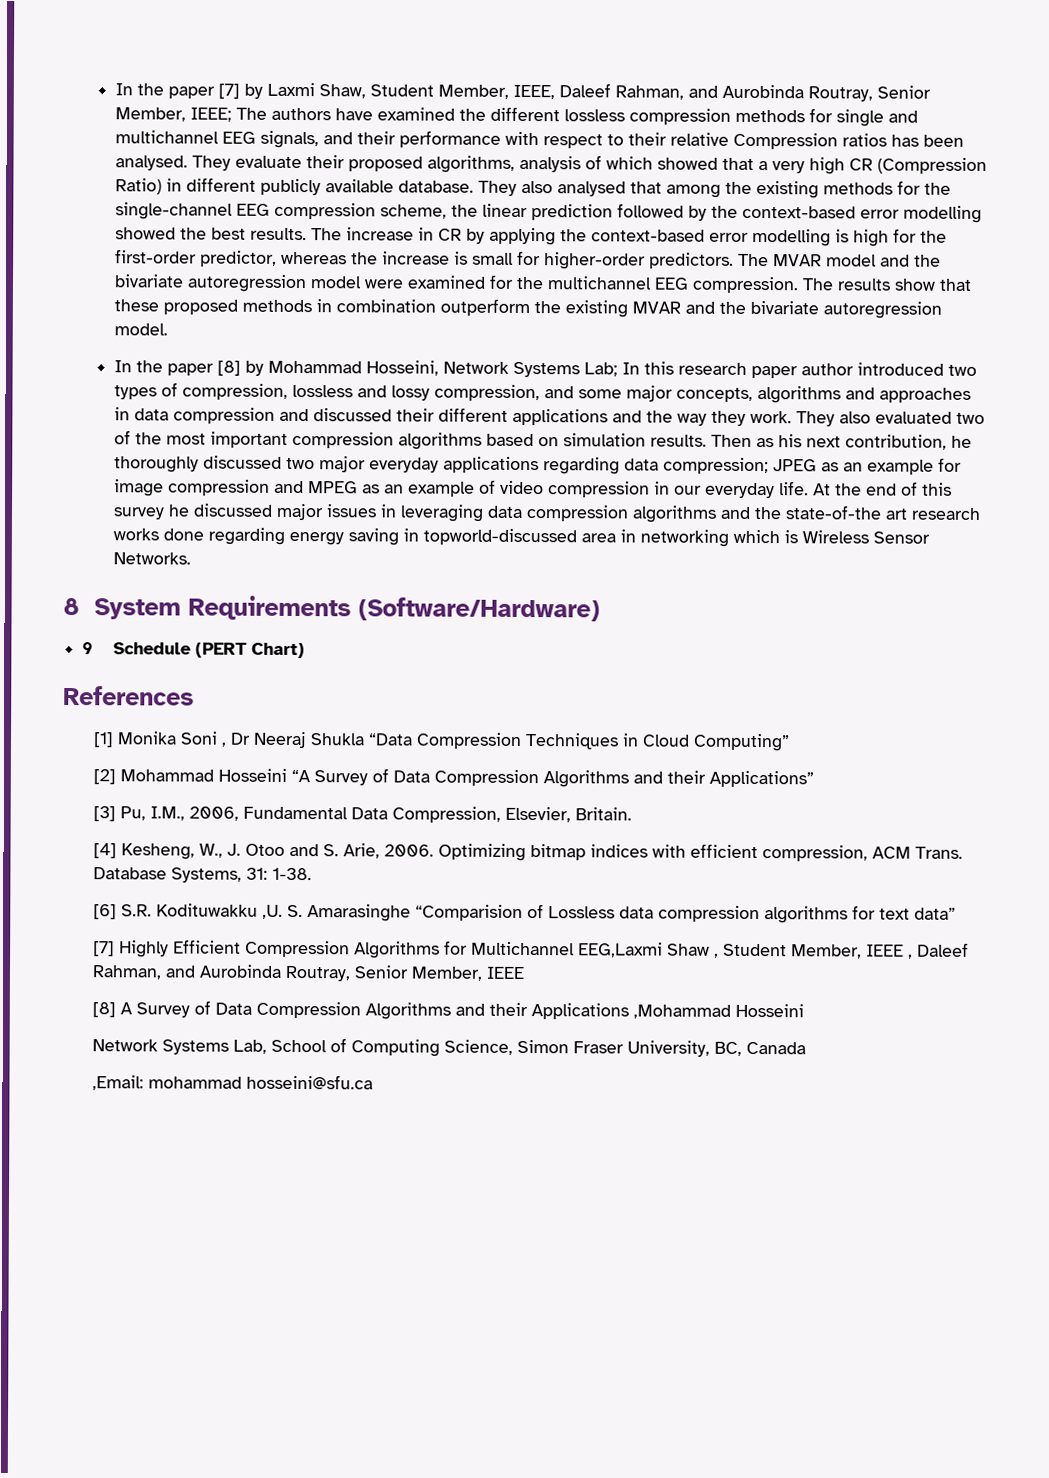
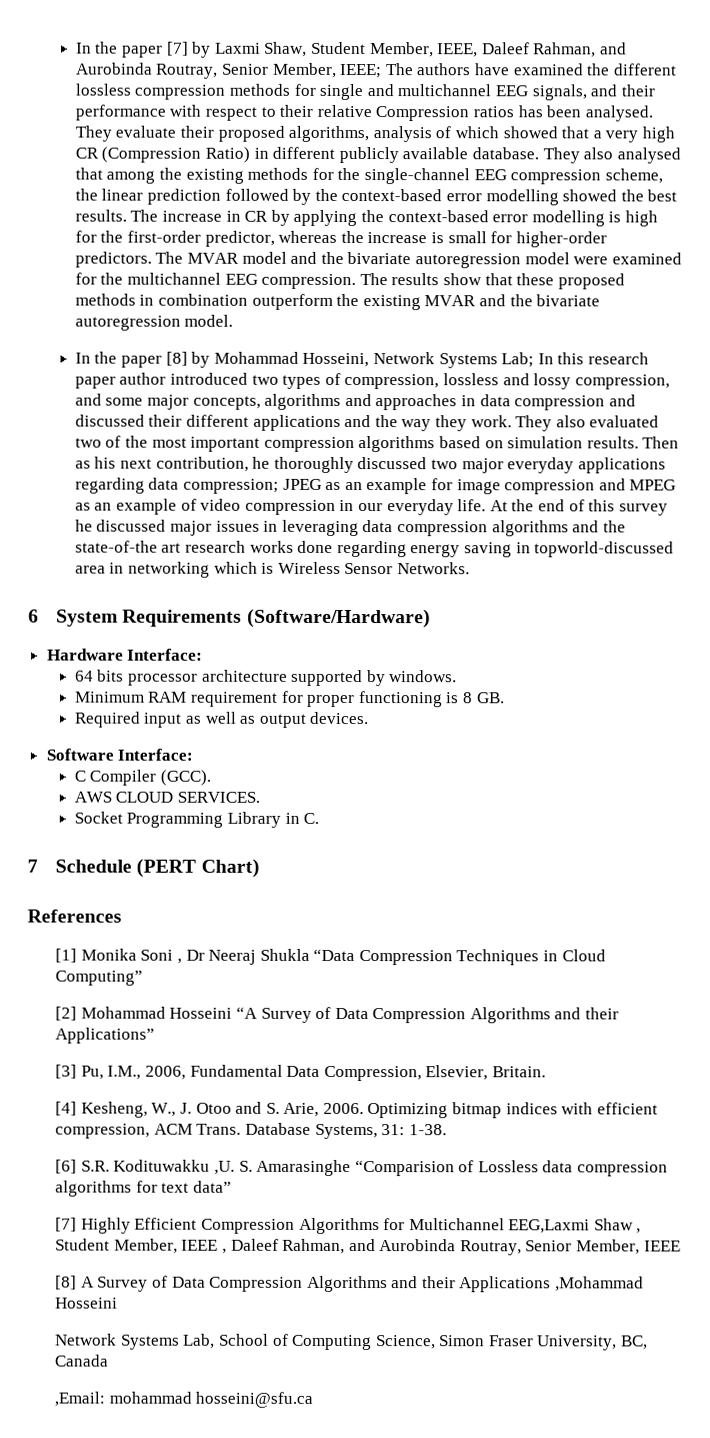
[63,597,80,616] 8 -> [28,609,39,623] 6
[82,642,94,655] 9 -> [46,648,204,661] [74,669,458,687] [74,690,505,708] [73,711,370,728] [45,748,194,761] [73,769,212,786] [73,791,261,803] [73,811,320,828] [27,859,38,873] Hardware Interface: // 64 bits processor architecture supported by windows. // Minimum RAM requirement for proper functioning is 8 GB. // Required input as well as output devices. // Software Interface: // C Compiler (GCC). // AWS CLOUD SERVICES. // Socket Programming Library in C. // 7

